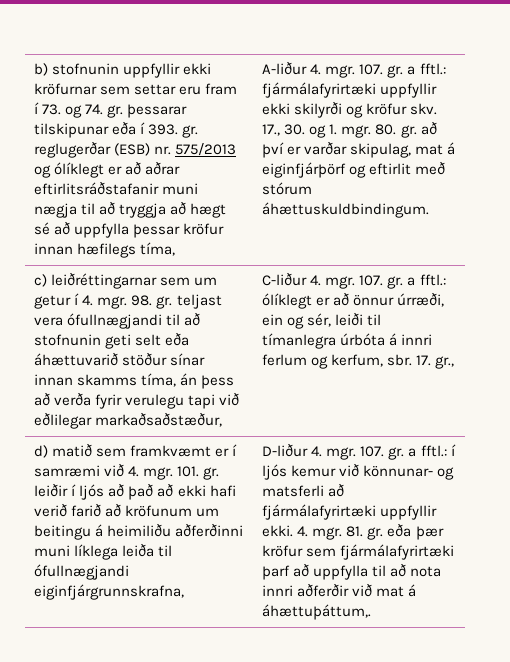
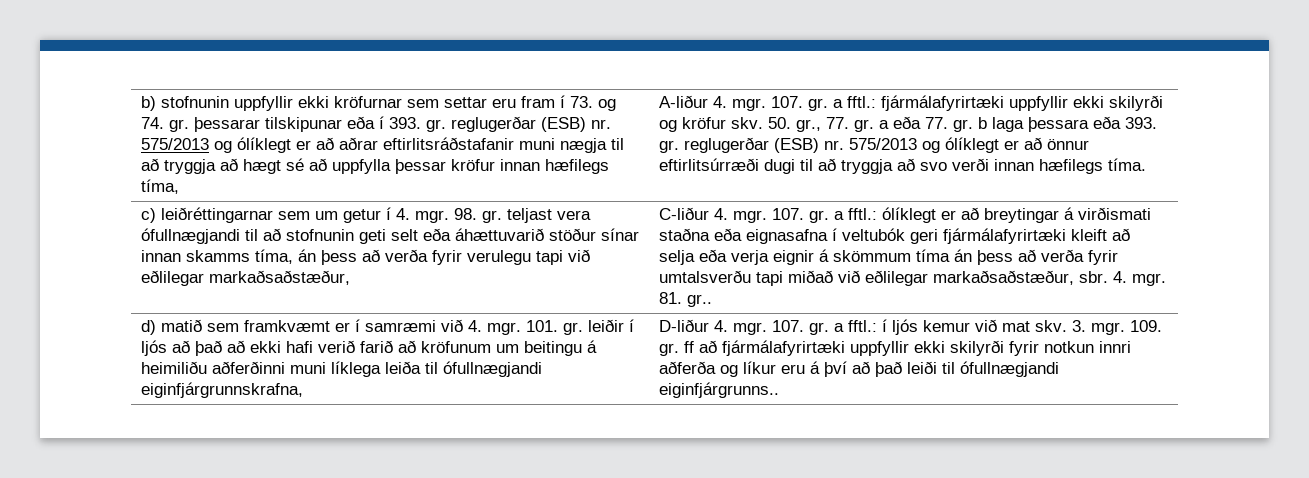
[262,121,437,138] [262,141,456,158] [262,161,446,178] [262,182,313,195] [262,202,430,218] 17., 30. og 1. mgr. 80. gr. að því er varðar skipulag, mat á eiginfjárþörf og eftirlit með stórum áhættuskuldbindingum. -> [767,116,1157,132] [658,137,1089,153] [658,158,1146,174] 50. gr., 77. gr. a eða 77. gr. b laga þessara eða 393. gr. reglugerðar (ESB) nr. 575/2013 og ólíklegt er að önnur eftirlitsúrræði dugi til að tryggja að svo verði innan hæfilegs tíma.
[353,292,445,307] [262,312,382,329] [262,333,433,349] [262,354,455,369] önnur úrræði, ein og sér, leiði til tímanlegra úrbóta á innri ferlum og kerfum, sbr. 17. gr., -> [983,207,1151,223] [658,228,1130,244] [658,249,1118,265] [658,270,1166,286] [658,292,712,307] breytingar á virðismati staðna eða eignasafna í veltubók geri fjármálafyrirtæki kleift að selja eða verja eignir á skömmum tíma án þess að verða fyrir umtalsverðu tapi miðað við eðlilegar markaðsaðstæður, sbr. 4. mgr. 81. gr..
[363,465,455,480] [262,483,345,497] [262,504,438,520] [262,523,444,540] [262,544,455,560] [262,563,442,580] [262,583,417,597] [262,604,372,620] könnunar- og matsferli að fjármálafyrirtæki uppfyllir ekki. 4. mgr. 81. gr. eða þær kröfur sem fjármálafyrirtæki þarf að uppfylla til að nota innri aðferðir við mat á áhættuþáttum,. -> [1001,320,1162,335] [658,340,1131,356] [658,361,1059,377] [658,382,779,398] mat skv. 3. mgr. 109. gr. ff að fjármálafyrirtæki uppfyllir ekki skilyrði fyrir notkun innri aðferða og líkur eru á því að það leiði til ófullnægjandi eiginfjárgrunns..

